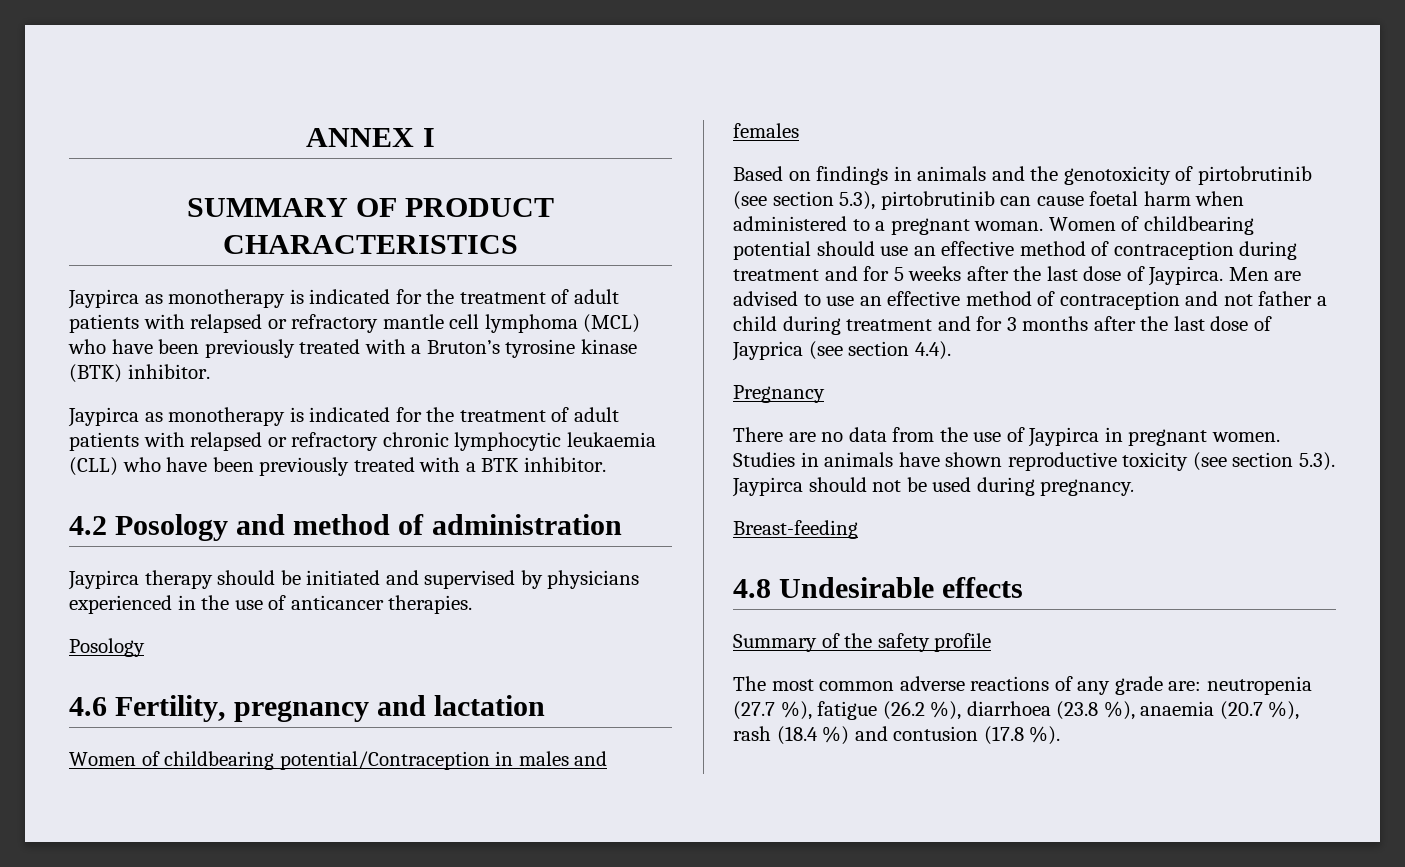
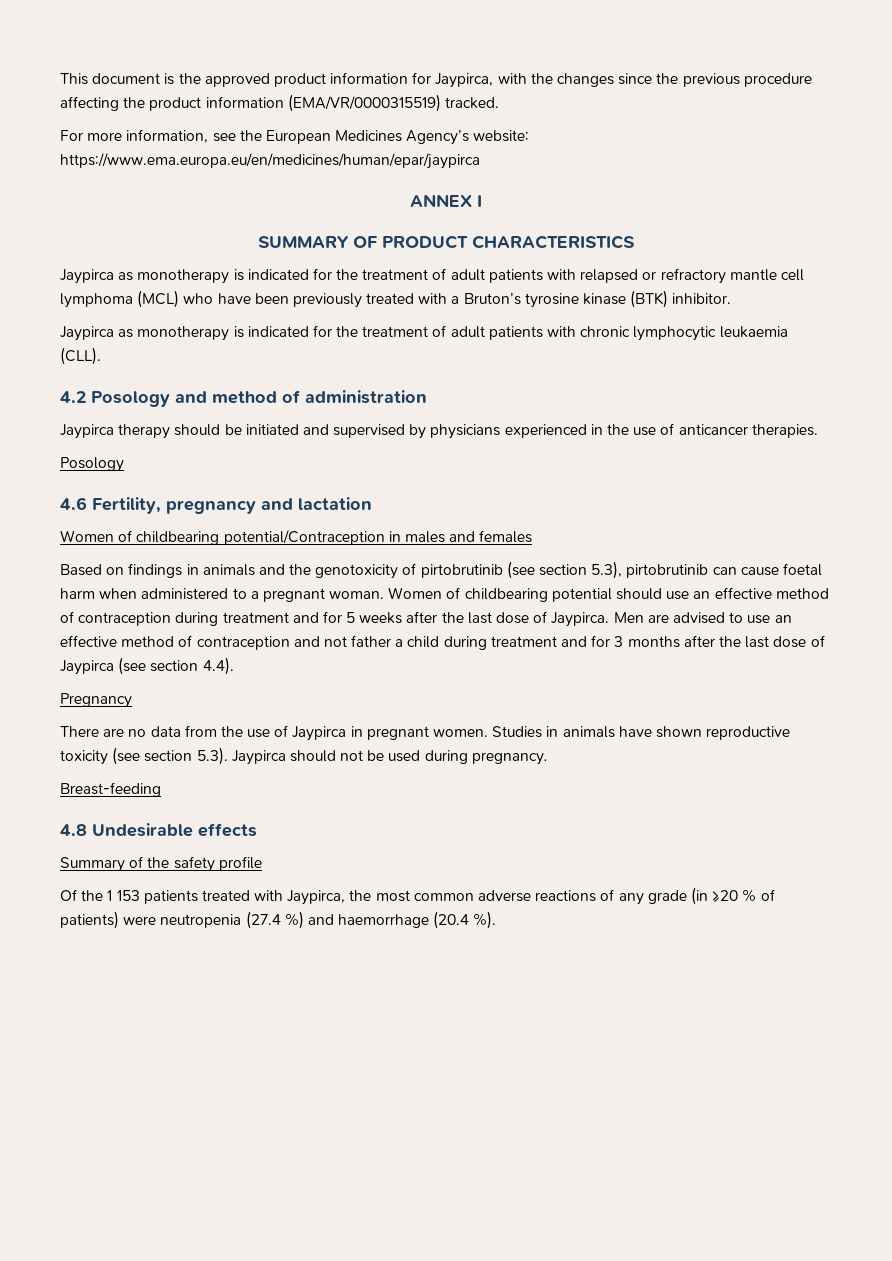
(306, 137) none -> [60,72,812,88] [60,94,499,112] [60,129,530,145] [60,153,480,169] This document is the approved product information for Jaypirca, with the changes since the previous procedure affecting the product information (EMA/VR/0000315519) tracked. // For more information, see the European Medicines Agency’s website: https://www.ema.europa.eu/en/medicines/human/epar/jaypirca //
[190,432,656,451] [69,457,606,476] relapsed or refractory chronic lymphocytic leukaemia (CLL) who have been previously treated with a BTK inhibitor. -> [580,326,788,341] [60,347,101,365] chronic lymphocytic leukaemia (CLL).
[732,341,803,361] Jayprica -> [60,660,114,675] Jaypirca
[733,676,766,691] The -> [60,889,372,905] Of the 1 153 patients treated with Jaypirca, the
[1168,676,1312,695] [733,701,1300,720] [733,726,1024,745] are: neutropenia (27.7 %), fatigue (26.2 %), diarrhoea (23.8 %), anaemia (20.7 %), rash (18.4 %) and contusion (17.8 -> [690,887,775,905] [60,911,470,929] (in ≥20 % of patients) were neutropenia (27.4 %) and haemorrhage (20.4

